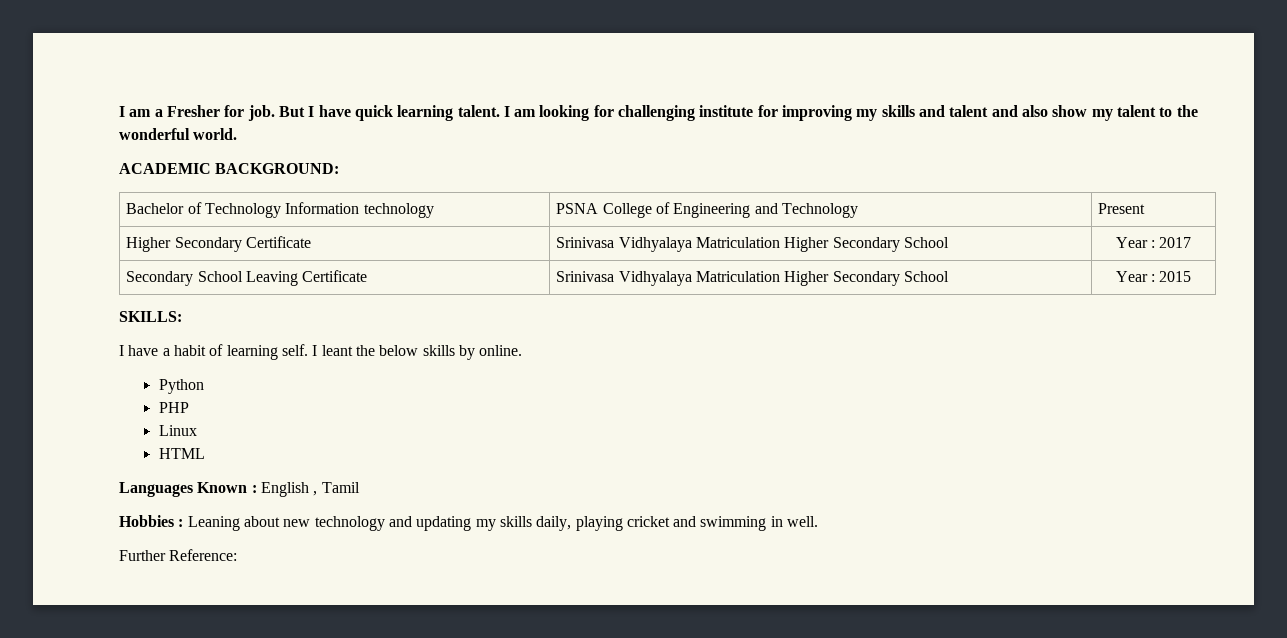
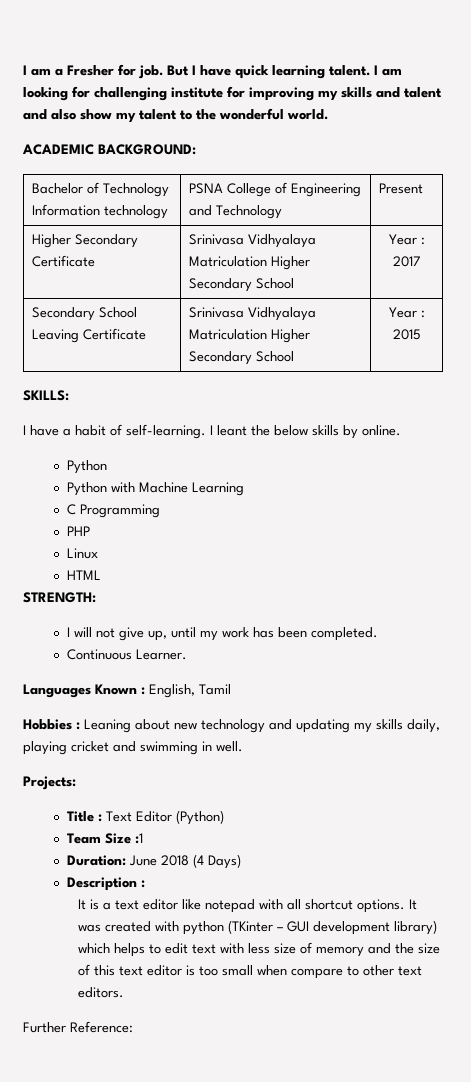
[226,344,308,360] learning self. -> [126,424,206,439] self-learning.
[158,402,189,413] [158,425,197,436] [158,448,205,459] PHP // Linux // HTML -> [66,482,244,496] [66,504,160,518] [66,526,90,536] [66,548,98,559] [66,570,101,580] [23,592,96,603] [66,627,378,641] [66,649,187,660] Python with Machine Learning // C Programming // PHP // Linux // HTML // STRENGTH: // I will not give up, until my work has been completed. // Continuous Learner.
[260,482,318,497] English , -> [149,684,195,698] English,
(819, 521) none -> [23,776,76,790] [66,810,224,825] [66,833,143,844] [66,854,241,869] [66,877,145,891] [78,899,418,913] [78,920,438,935] [78,942,441,957] [78,964,423,979] [78,987,125,998] // Projects: // Title : Text Editor (Python) // Team Size :1 // Duration: June 2018 (4 Days) // Description : // It is a text editor like notepad with all shortcut options. It was created with python (TKinter – GUI development library) which helps to edit text with less size of memory and the size of this text editor is too small when compare to other text editors.

